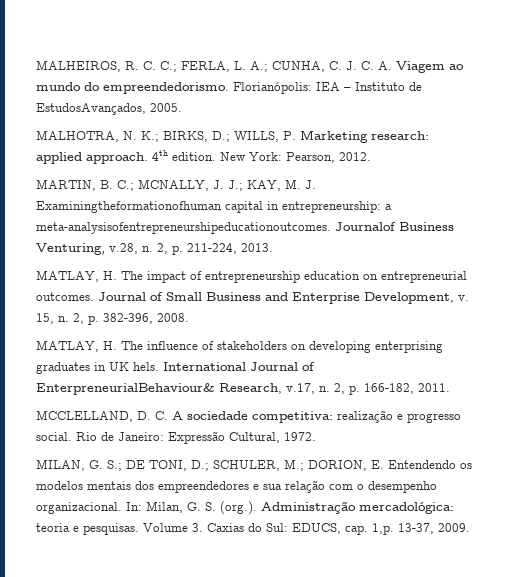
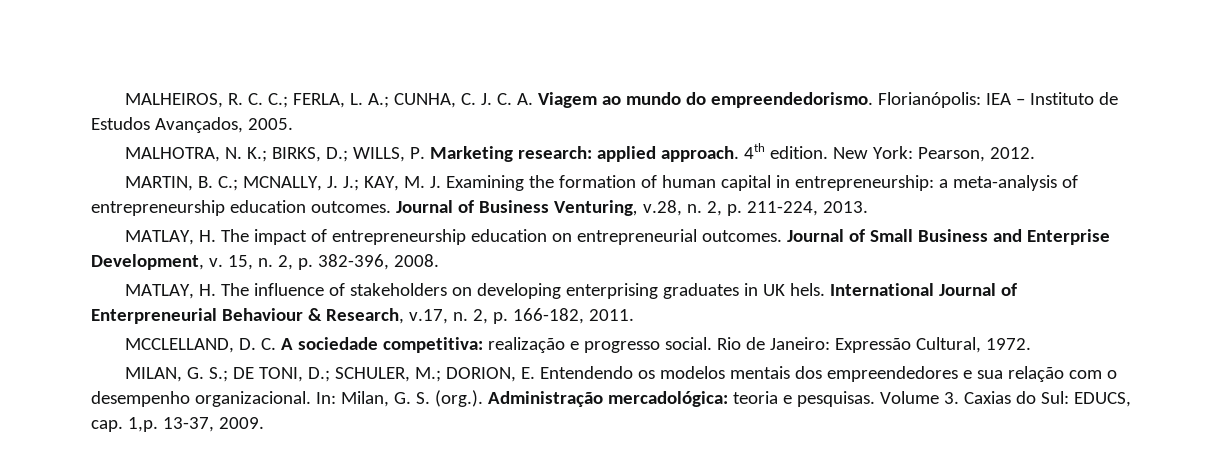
[36,103,146,115] EstudosAvançados, -> [91,117,243,133] Estudos Avançados,
[36,201,392,213] [36,222,396,234] Examiningtheformationofhuman capital in entrepreneurship: a meta-analysisofentrepreneurshipeducationoutcomes. Journalof -> [445,175,1078,191] [91,200,474,216] Examining the formation of human capital in entrepreneurship: a meta-analysis of entrepreneurship education outcomes. Journal of
[36,383,215,395] EnterpreneurialBehaviour& -> [91,308,322,324] Enterpreneurial Behaviour &

